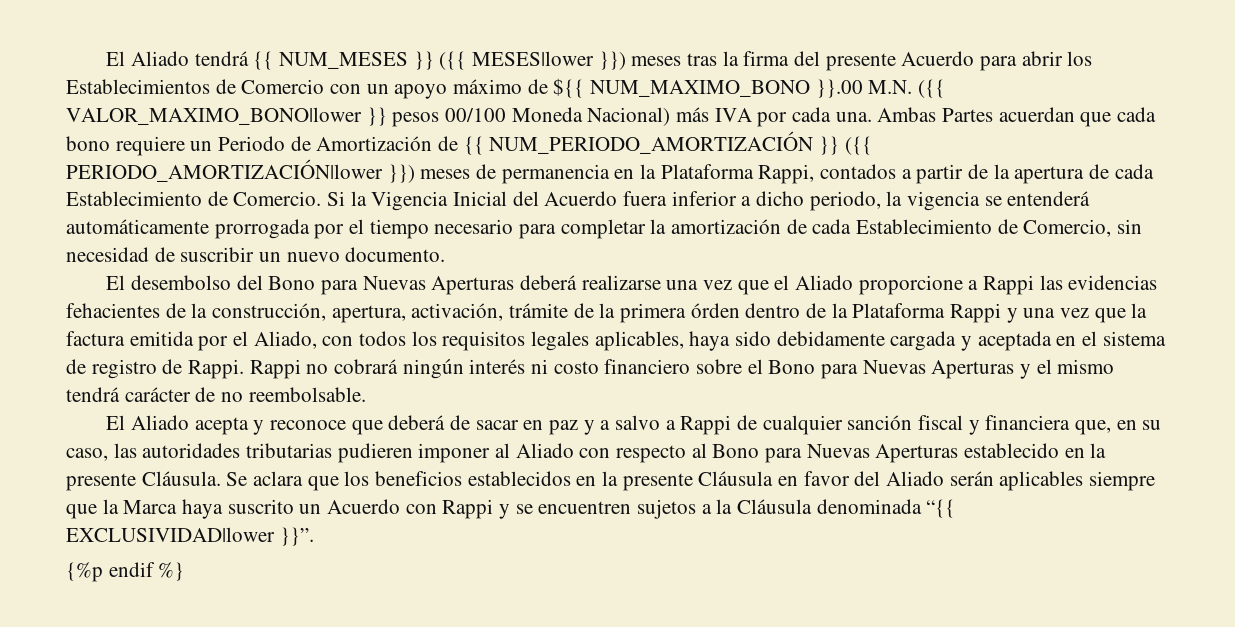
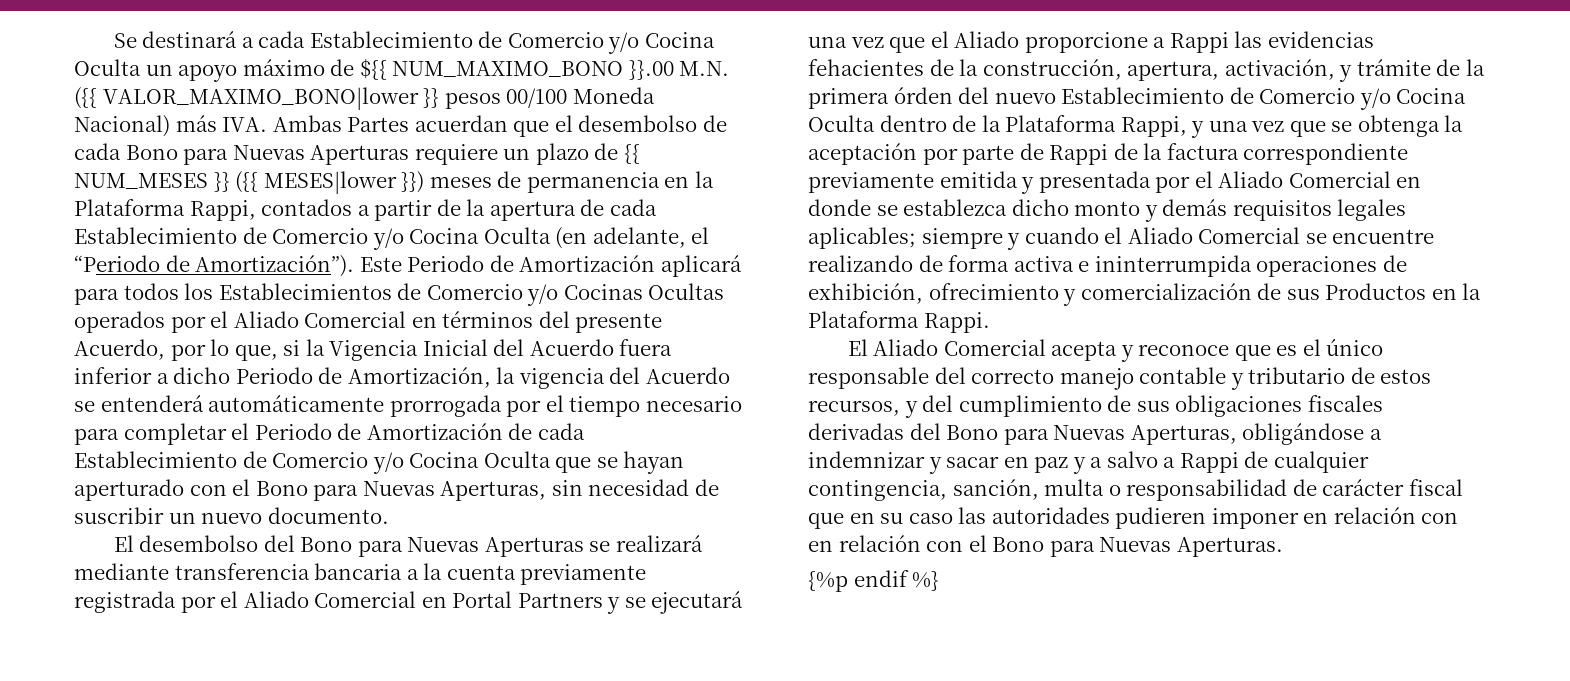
[106,51,1093,71] [66,79,362,94] El Aliado tendrá {{ NUM_MESES }} ({{ MESES|lower }}) meses tras la firma del presente Acuerdo para abrir los Establecimientos de Comercio con -> [113,31,715,54] [74,59,141,76] Se destinará a cada Establecimiento de Comercio y/o Cocina Oculta
[714,107,1157,127] [66,136,433,156] IVA por cada una. Ambas Partes acuerdan que cada bono requiere un Periodo de Amortización -> [222,115,727,137] [74,143,589,165] IVA. Ambas Partes acuerdan que el desembolso de cada Bono para Nuevas Aperturas requiere un plazo
[489,131,872,155] [66,159,383,182] NUM_PERIODO_AMORTIZACIÓN }} ({{ PERIODO_AMORTIZACIÓN|lower -> [74,171,397,194] NUM_MESES }} ({{ MESES|lower
[233,191,346,206] Comercio. Si -> [272,227,710,250] [74,255,742,277] [74,283,725,306] [74,311,663,333] [74,339,301,361] Comercio y/o Cocina Oculta (en adelante, el “Periodo de Amortización”). Este Periodo de Amortización aplicará para todos los Establecimientos de Comercio y/o Cocinas Ocultas operados por el Aliado Comercial en términos del presente Acuerdo, por lo que, si
[809,191,981,211] periodo, la vigencia -> [235,367,730,389] Periodo de Amortización, la vigencia del Acuerdo
[650,219,1112,237] la amortización de cada Establecimiento de Comercio, -> [231,423,585,440] [74,451,685,474] [74,479,547,501] el Periodo de Amortización de cada Establecimiento de Comercio y/o Cocina Oculta que se hayan aperturado con el Bono para Nuevas Aperturas,
[519,275,661,290] deberá realizarse -> [589,535,703,552] [74,563,647,585] [74,591,744,614] se realizará mediante transferencia bancaria a la cuenta previamente registrada por el Aliado Comercial en Portal Partners y se ejecutará
(504, 312) none -> [1339,65,1353,82] y
(740, 310) none -> [958,87,1467,110] [808,115,875,132] del nuevo Establecimiento de Comercio y/o Cocina Oculta
[950,303,1002,323] Rappi -> [1120,116,1187,137] Rappi,
[1131,303,1148,318] [66,331,1166,351] [66,359,1115,379] [66,387,366,402] [106,415,189,430] la factura emitida por el Aliado, con todos los requisitos legales aplicables, haya sido debidamente cargada y aceptada en el sistema de registro de Rappi. Rappi no cobrará ningún interés ni costo financiero sobre el Bono para Nuevas Aperturas y el mismo tendrá carácter de no reembolsable. // El Aliado -> [1331,115,1464,137] [808,143,1409,165] [808,171,1422,194] [808,199,1407,222] [808,227,1435,250] [808,255,1407,277] [808,283,1482,306] [808,311,990,333] [847,339,1046,356] se obtenga la aceptación por parte de Rappi de la factura correspondiente previamente emitida y presentada por el Aliado Comercial en donde se establezca dicho monto y demás requisitos legales aplicables; siempre y cuando el Aliado Comercial se encuentre realizando de forma activa e ininterrumpida operaciones de exhibición, ofrecimiento y comercialización de sus Productos en la Plataforma Rappi. // El Aliado Comercial
[388,415,470,430] deberá de -> [1276,338,1384,356] [808,367,1432,390] [808,395,1383,418] [808,423,1382,445] [808,451,942,474] es el único responsable del correcto manejo contable y tributario de estos recursos, y del cumplimiento de sus obligaciones fiscales derivadas del Bono para Nuevas Aperturas, obligándose a indemnizar y
[847,415,1111,435] sanción fiscal y financiera que, -> [808,479,1463,501] [808,513,844,529] contingencia, sanción, multa o responsabilidad de carácter fiscal que
[66,448,108,461] caso, -> [908,513,953,524] caso
[246,443,333,458] tributarias -> (1110, 515) none
[495,443,1107,463] [66,471,1156,491] [66,499,956,519] [66,527,314,546] al Aliado con respecto al Bono para Nuevas Aperturas establecido en la presente Cláusula. Se aclara que los beneficios establecidos en la presente Cláusula en favor del Aliado serán aplicables siempre que la Marca haya suscrito un Acuerdo con Rappi y se encuentren sujetos a la Cláusula denominada “{{ EXCLUSIVIDAD|lower }}”. -> [1303,507,1459,524] [808,535,1283,557] en relación con en relación con el Bono para Nuevas Aperturas.

